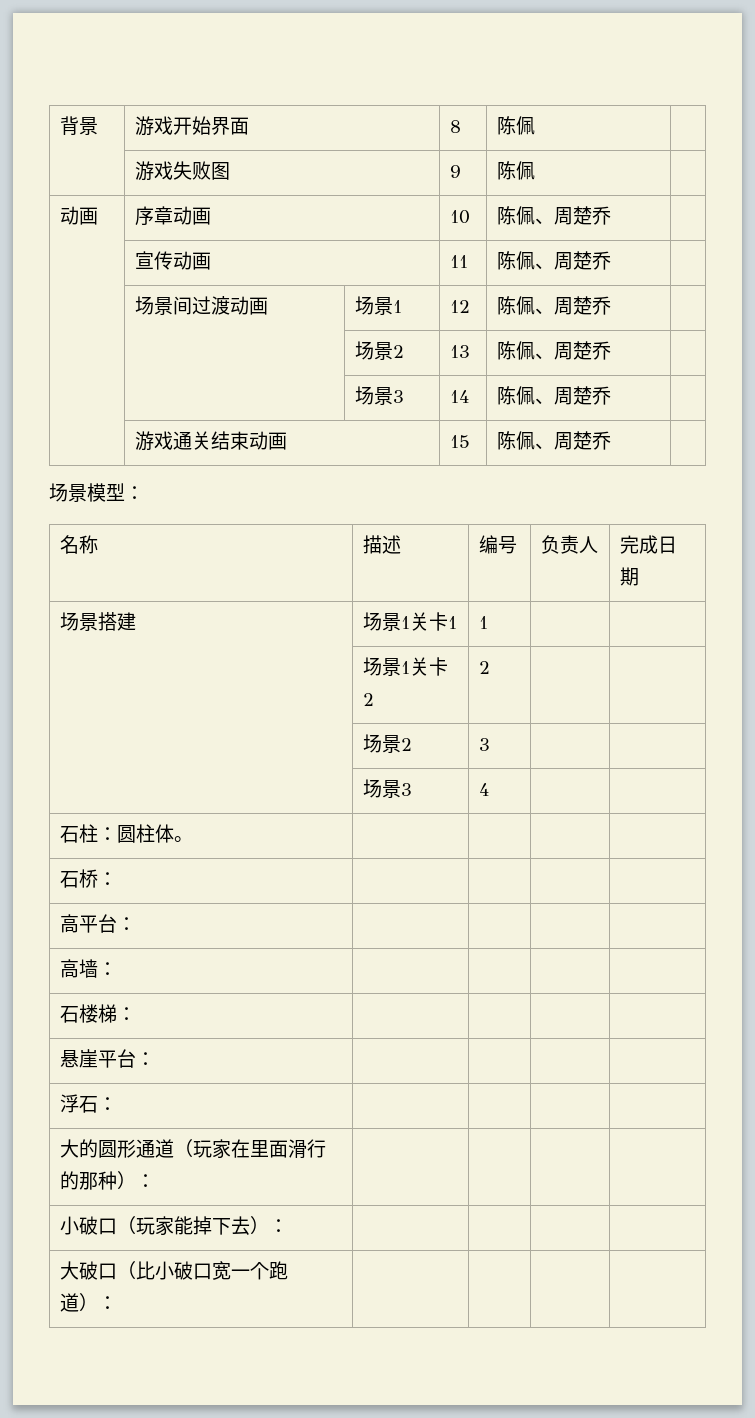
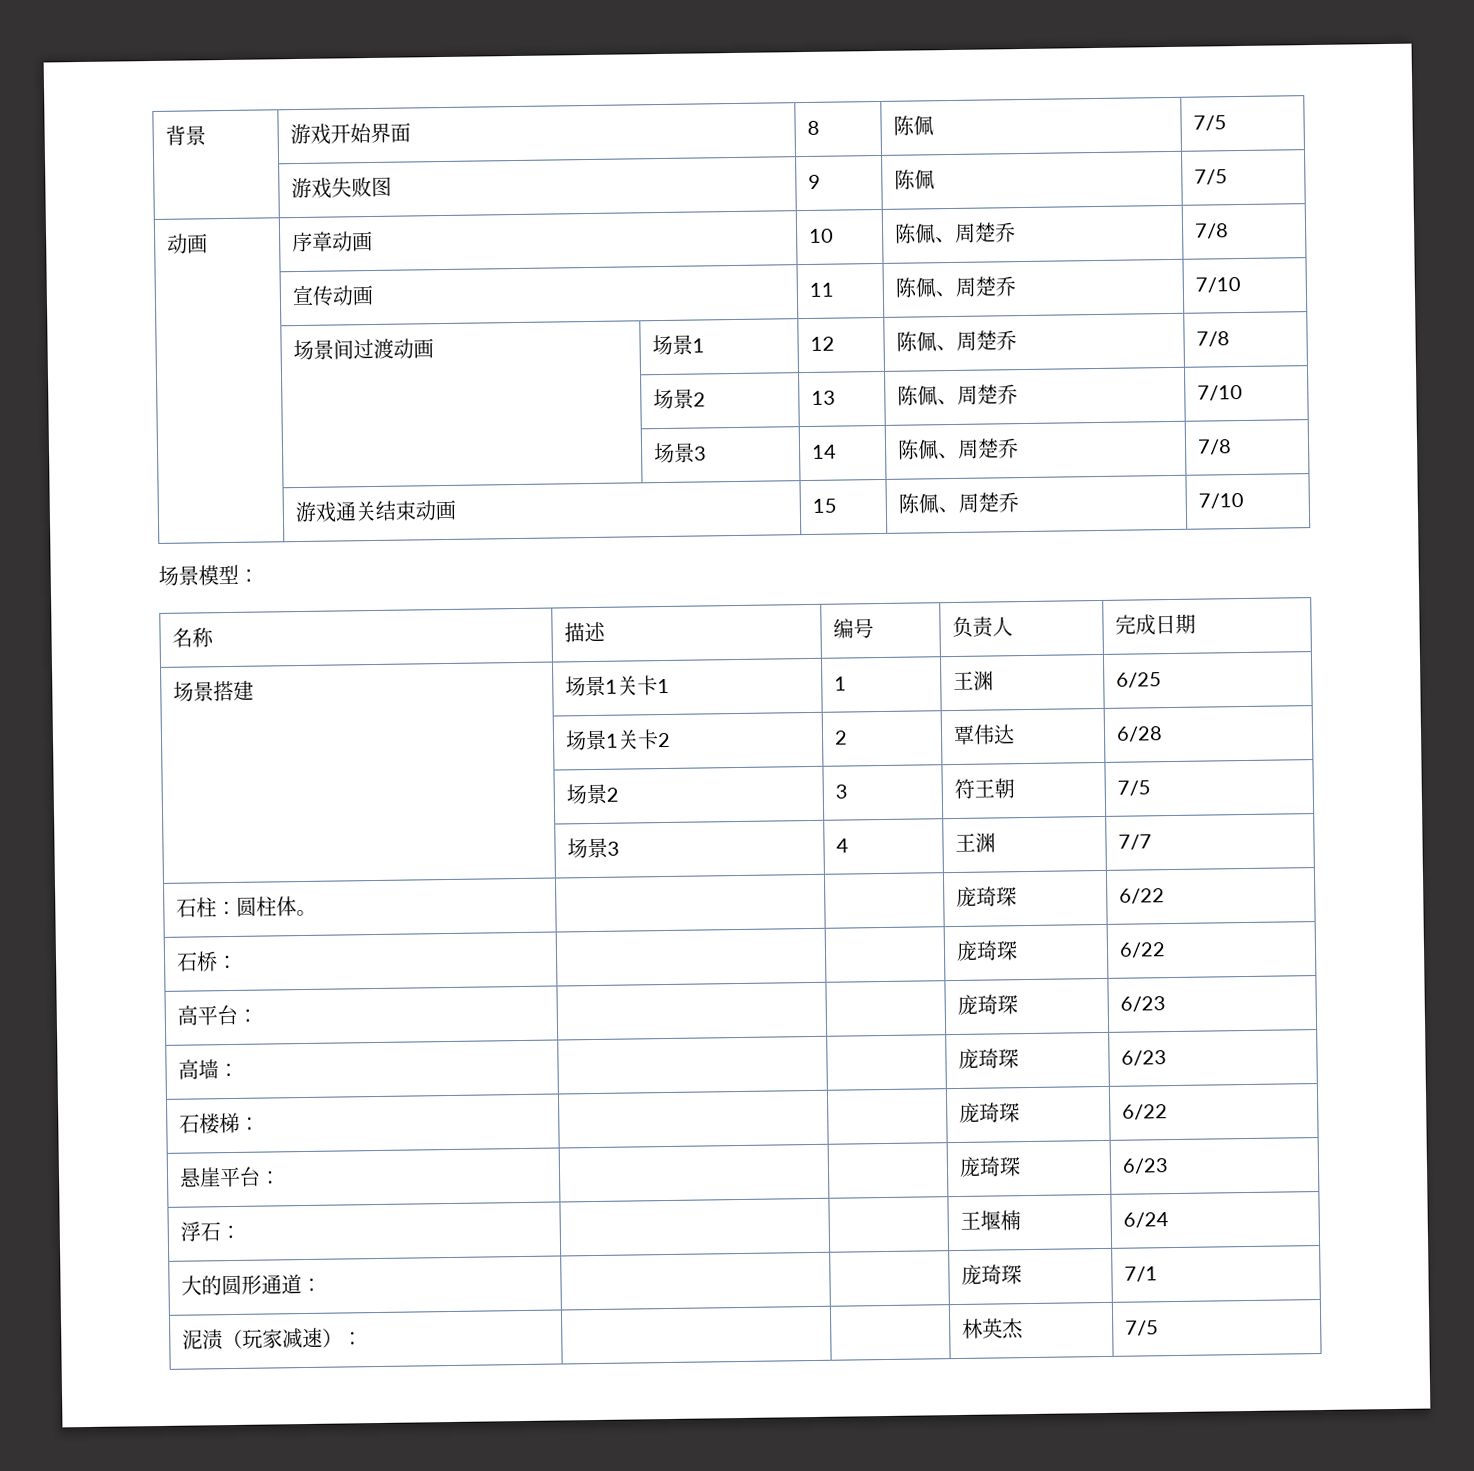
(535, 125) none -> [1192,115,1227,131] 7/5
(535, 170) none -> [1193,169,1228,185] 7/5
(611, 215) none -> [1193,223,1229,239] 7/8
(611, 260) none -> [1194,277,1241,293] 7/10
(611, 305) none -> [1195,331,1230,347] 7/8
(611, 350) none -> [1196,385,1243,401] 7/10
(611, 395) none -> [1196,439,1232,455] 7/8
(611, 440) none -> [1197,492,1244,509] 7/10
(488, 622) | -> [952,670,994,691] [1115,672,1162,688] 王渊 | 6/25
(490, 667) | -> [952,724,1015,746] [1115,726,1163,742] 覃伟达 | 6/28
(490, 744) | -> [953,778,1015,800] [1116,780,1151,796] 符王朝 | 7/5
(489, 789) | -> [954,832,996,853] [1117,834,1152,850] 王渊 | 7/7
(193, 839) | -> [955,886,1017,908] [1118,888,1165,904] 庞琦琛 | 6/22
(117, 879) | -> [955,940,1018,962] [1118,942,1166,958] 庞琦琛 | 6/22
(136, 924) | -> [956,994,1018,1015] [1119,996,1166,1012] 庞琦琛 | 6/23
(117, 969) | -> [957,1048,1019,1069] [1120,1050,1167,1066] 庞琦琛 | 6/23
(136, 1014) | -> [958,1102,1020,1123] [1121,1104,1168,1120] 庞琦琛 | 6/22
(155, 1059) | -> [958,1156,1021,1177] [1121,1158,1169,1174] 庞琦琛 | 6/23
(117, 1104) | -> [959,1210,1021,1231] [1122,1212,1169,1228] 王堰楠 | 6/24
[173,1139,326,1159] [59,1171,155,1190] [59,1216,288,1236] [59,1261,288,1280] [59,1293,117,1312] （玩家在里面滑行的那种）： | | | | // 小破口（玩家能掉下去）： | | | | // 大破口（比小破口宽一个跑道）： | | | | -> [300,1277,322,1293] [960,1264,1022,1285] [1123,1266,1158,1282] [181,1327,363,1350] [961,1318,1024,1340] [1124,1320,1159,1336] ： | | | 庞琦琛 | 7/1 // 泥渍（玩家减速）： | | | 林英杰 | 7/5

